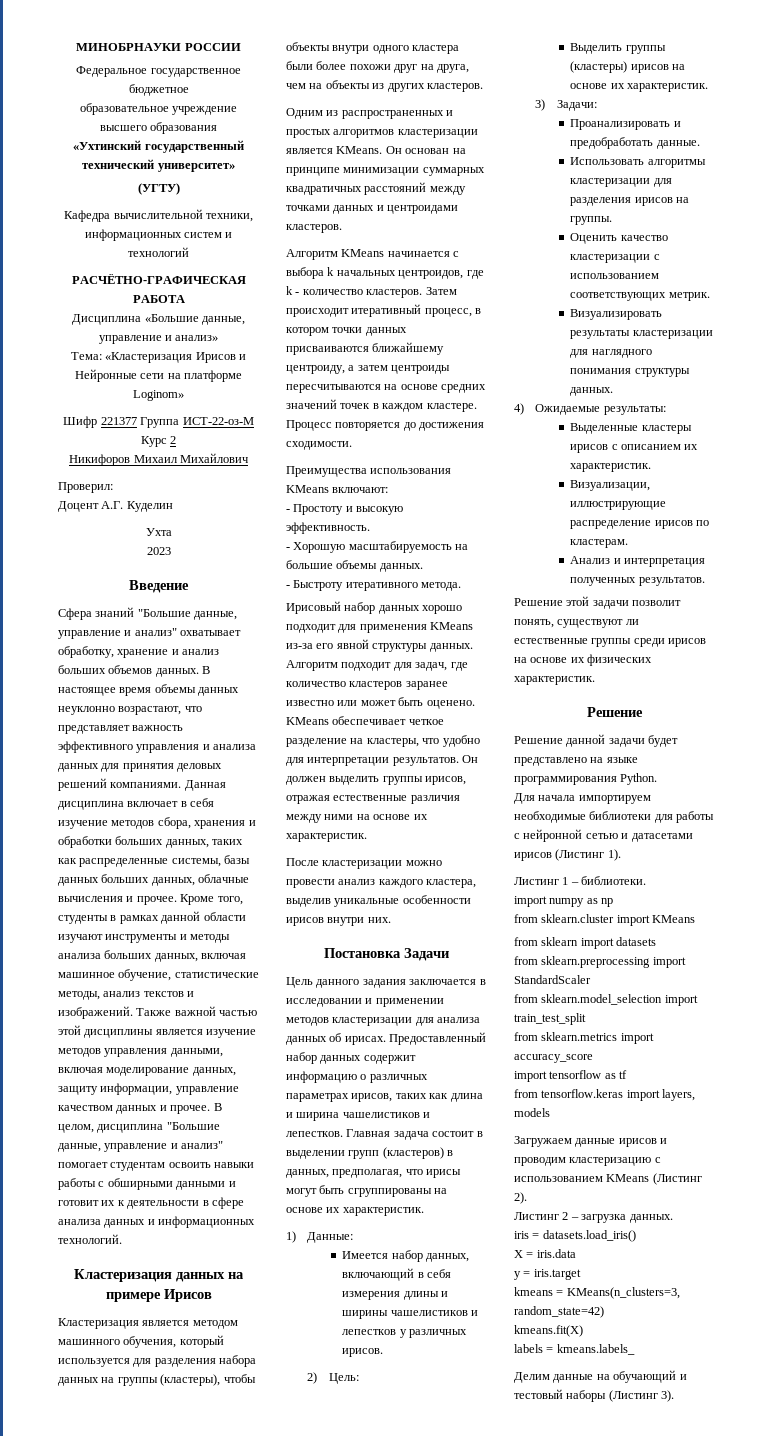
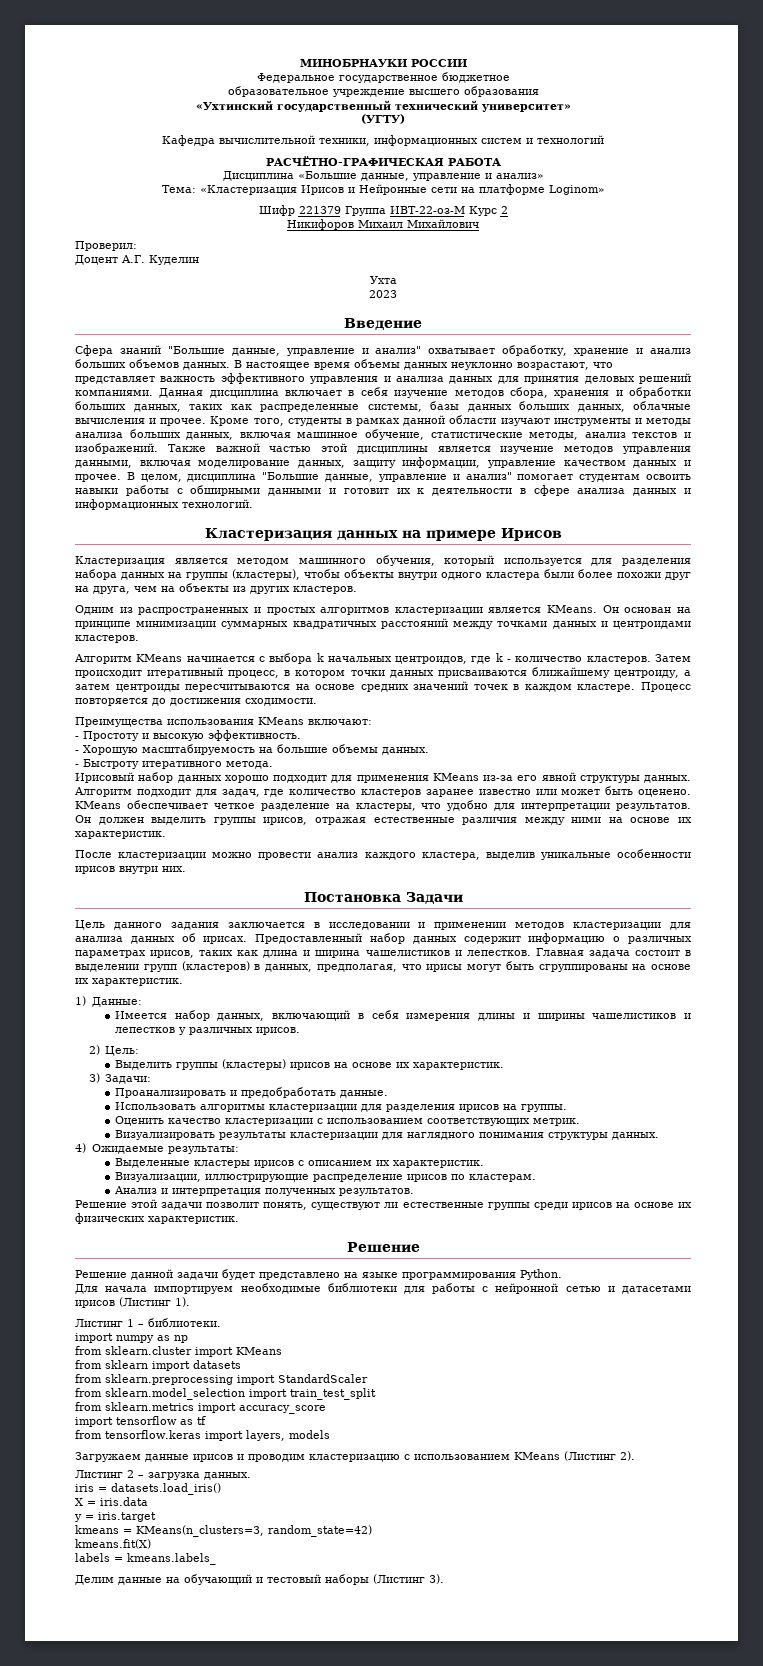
[100,417,254,428] 221377 Группа ИСТ-22-оз-М -> [298,206,465,216] 221379 Группа ИВТ-22-оз-М

